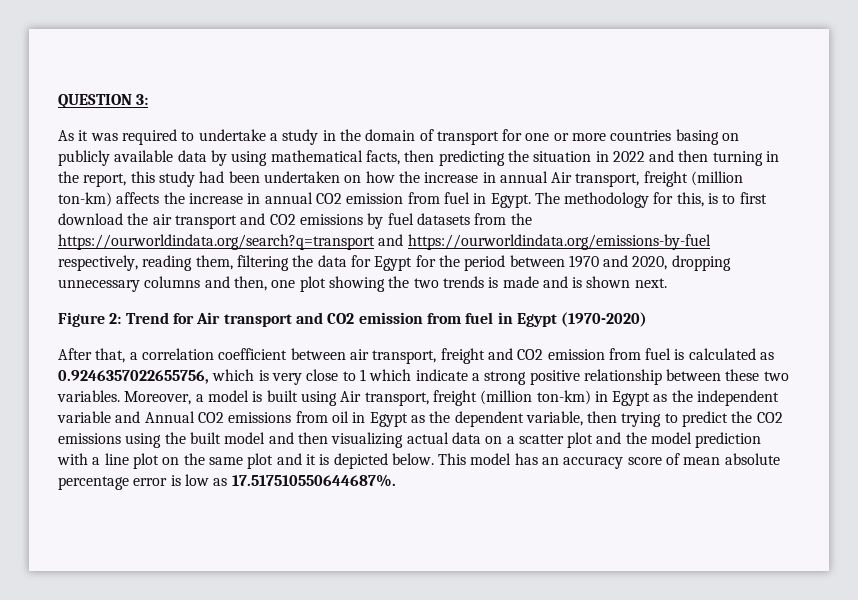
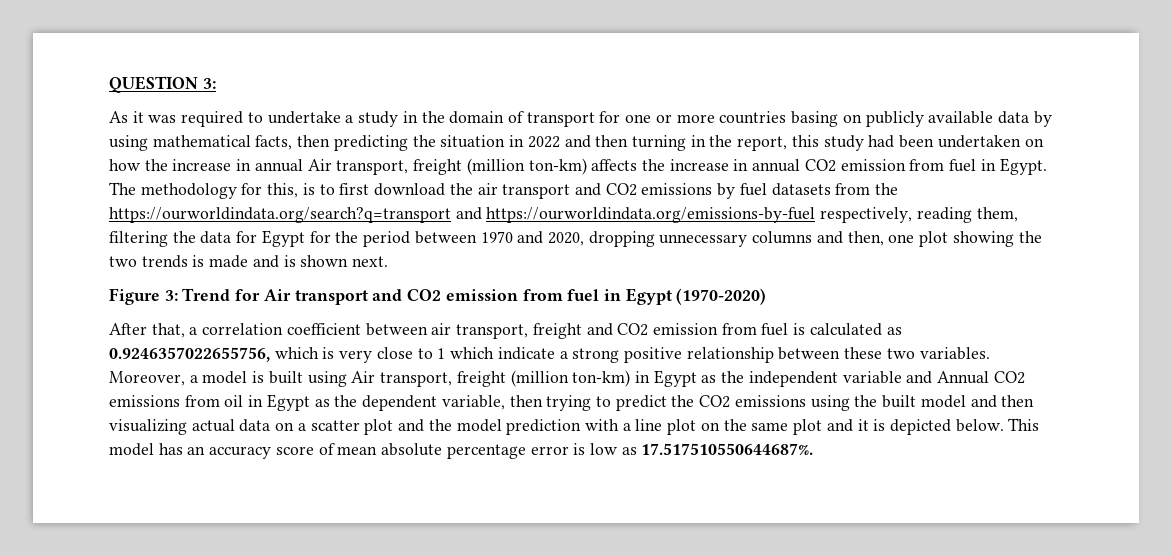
[109,313,122,324] 2: -> [164,290,178,301] 3:

